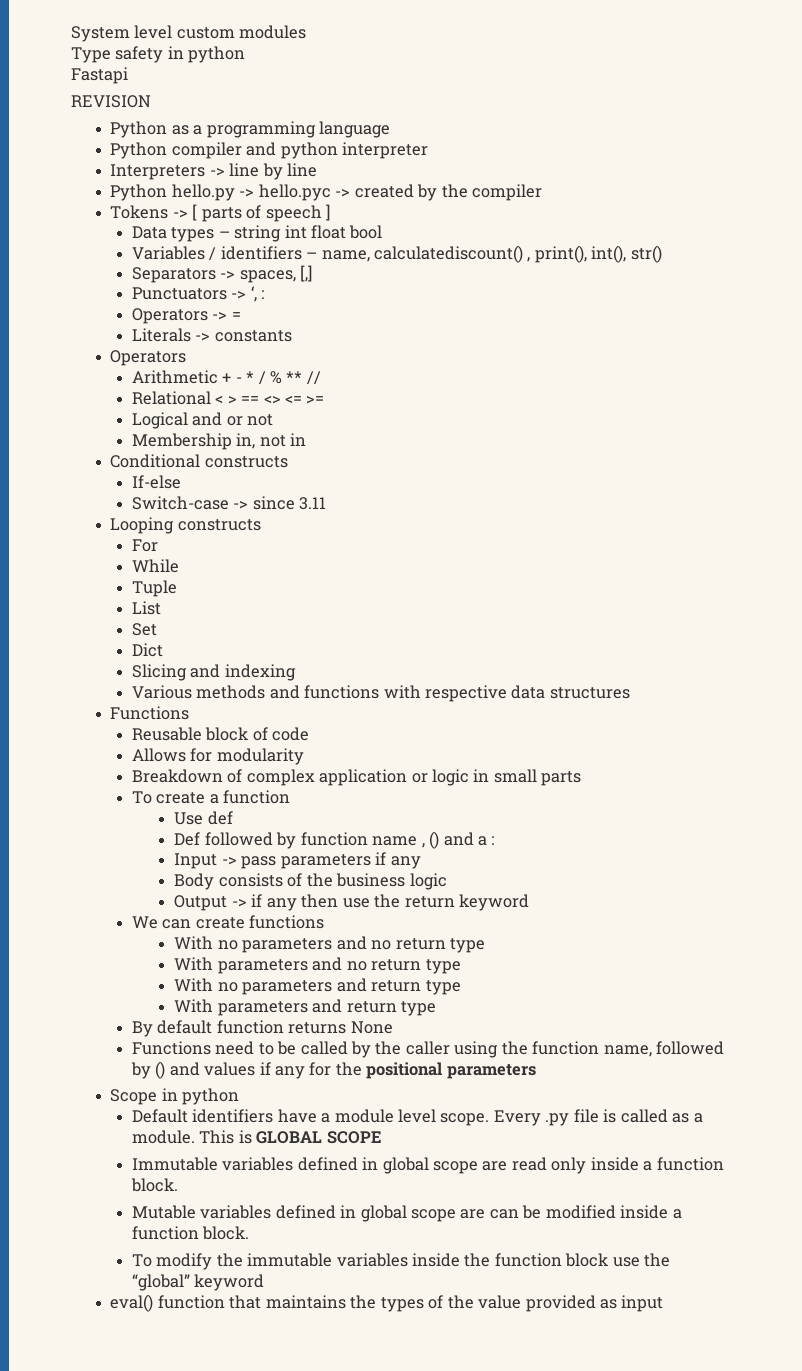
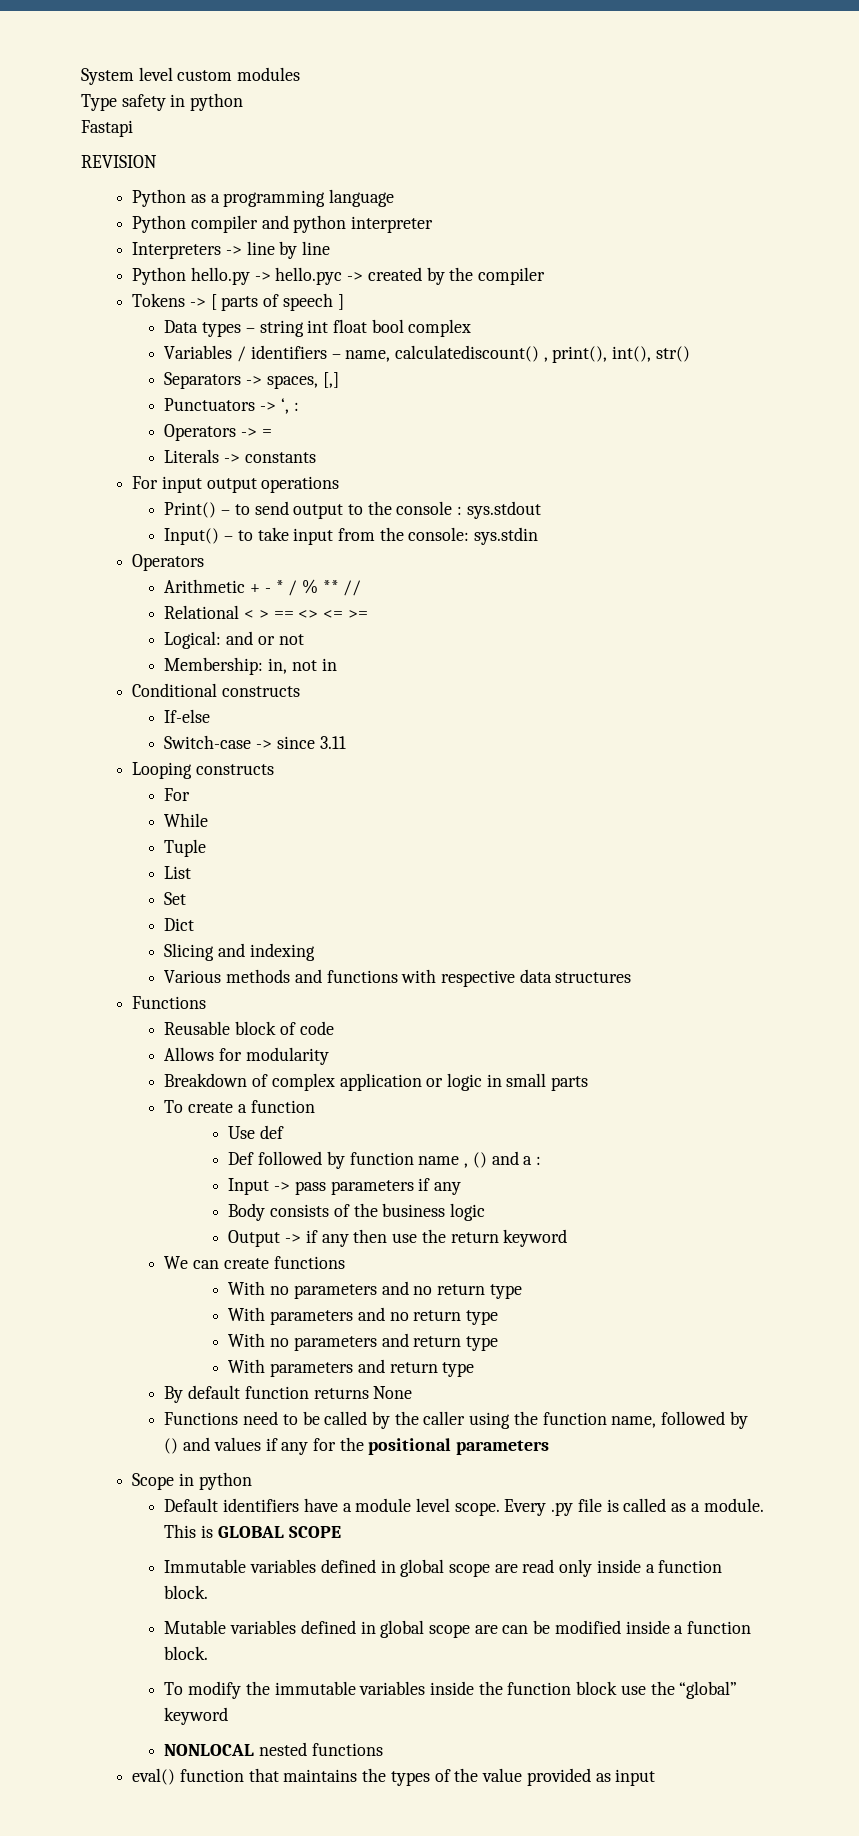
(383, 232) none -> [408,319,472,337] complex
(292, 336) none -> [132,476,340,493] [164,501,541,519] [164,527,539,545] // For input output operations // Print() – to send output to the console : sys.stdout // Input() – to take input from the console: sys.stdin
[131,412,188,429] Logical -> [164,631,222,649] Logical:
[131,433,232,450] Membership -> [164,657,264,675] Membership:
(265, 1282) none -> [164,1742,383,1756] // NONLOCAL nested functions

